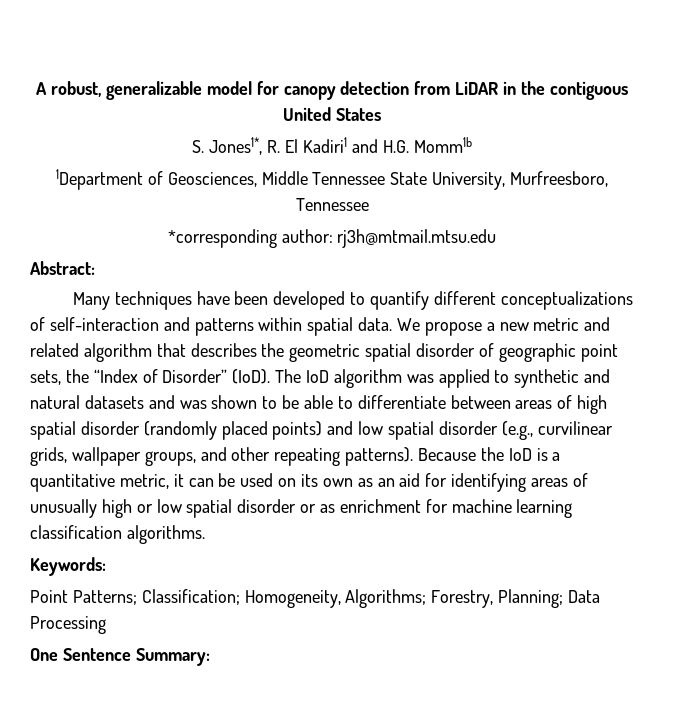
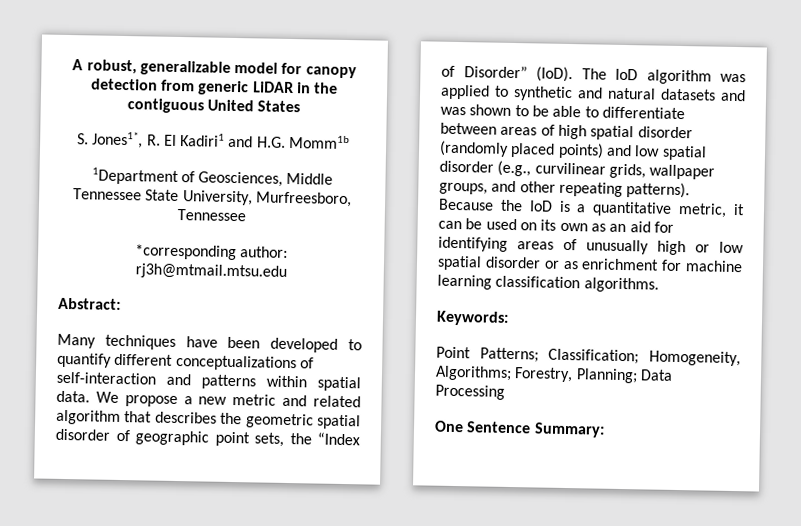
(451, 88) none -> [197,80,250,96] generic

